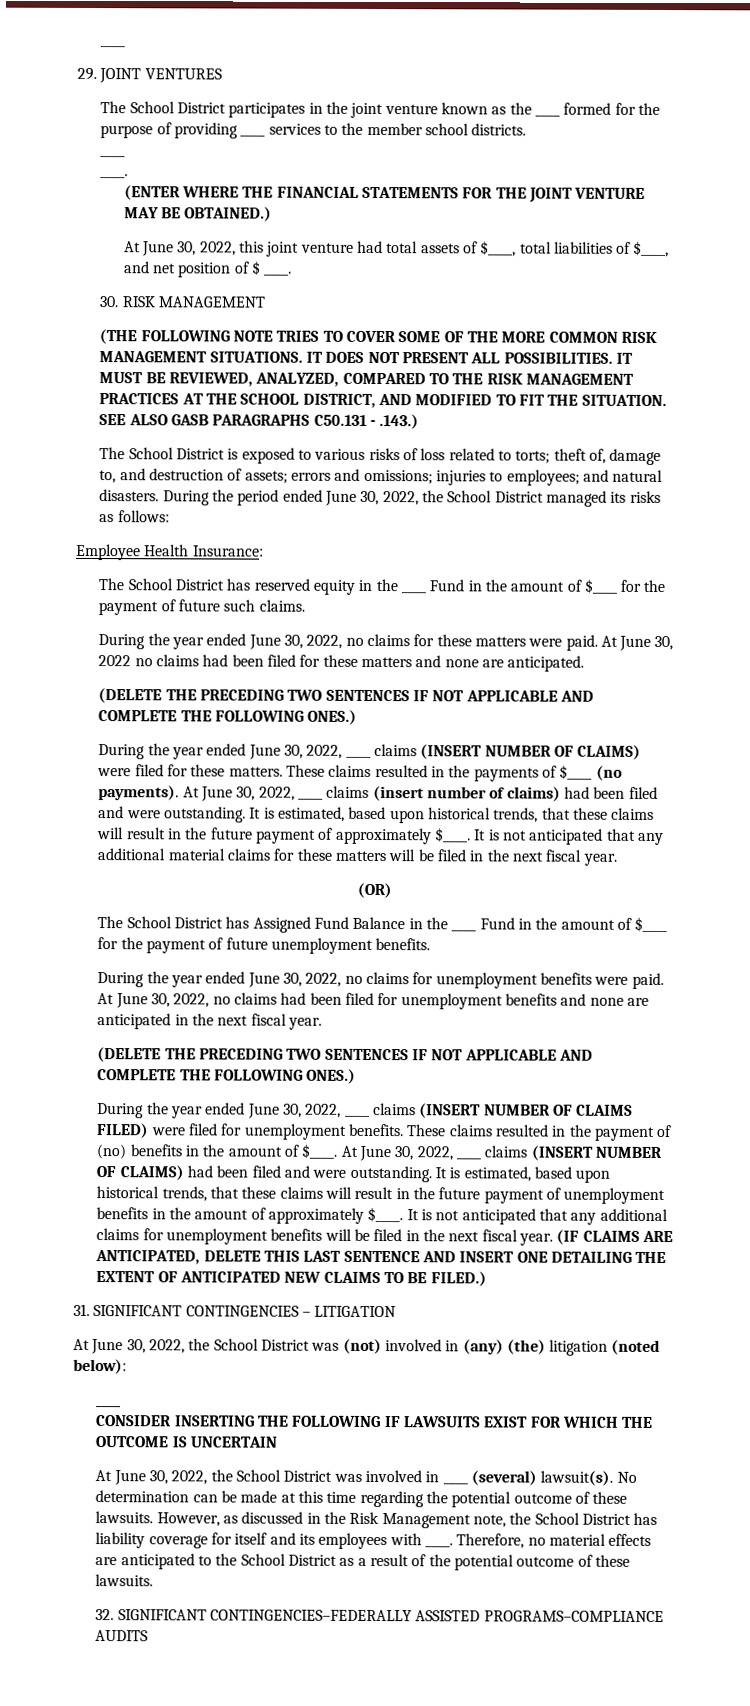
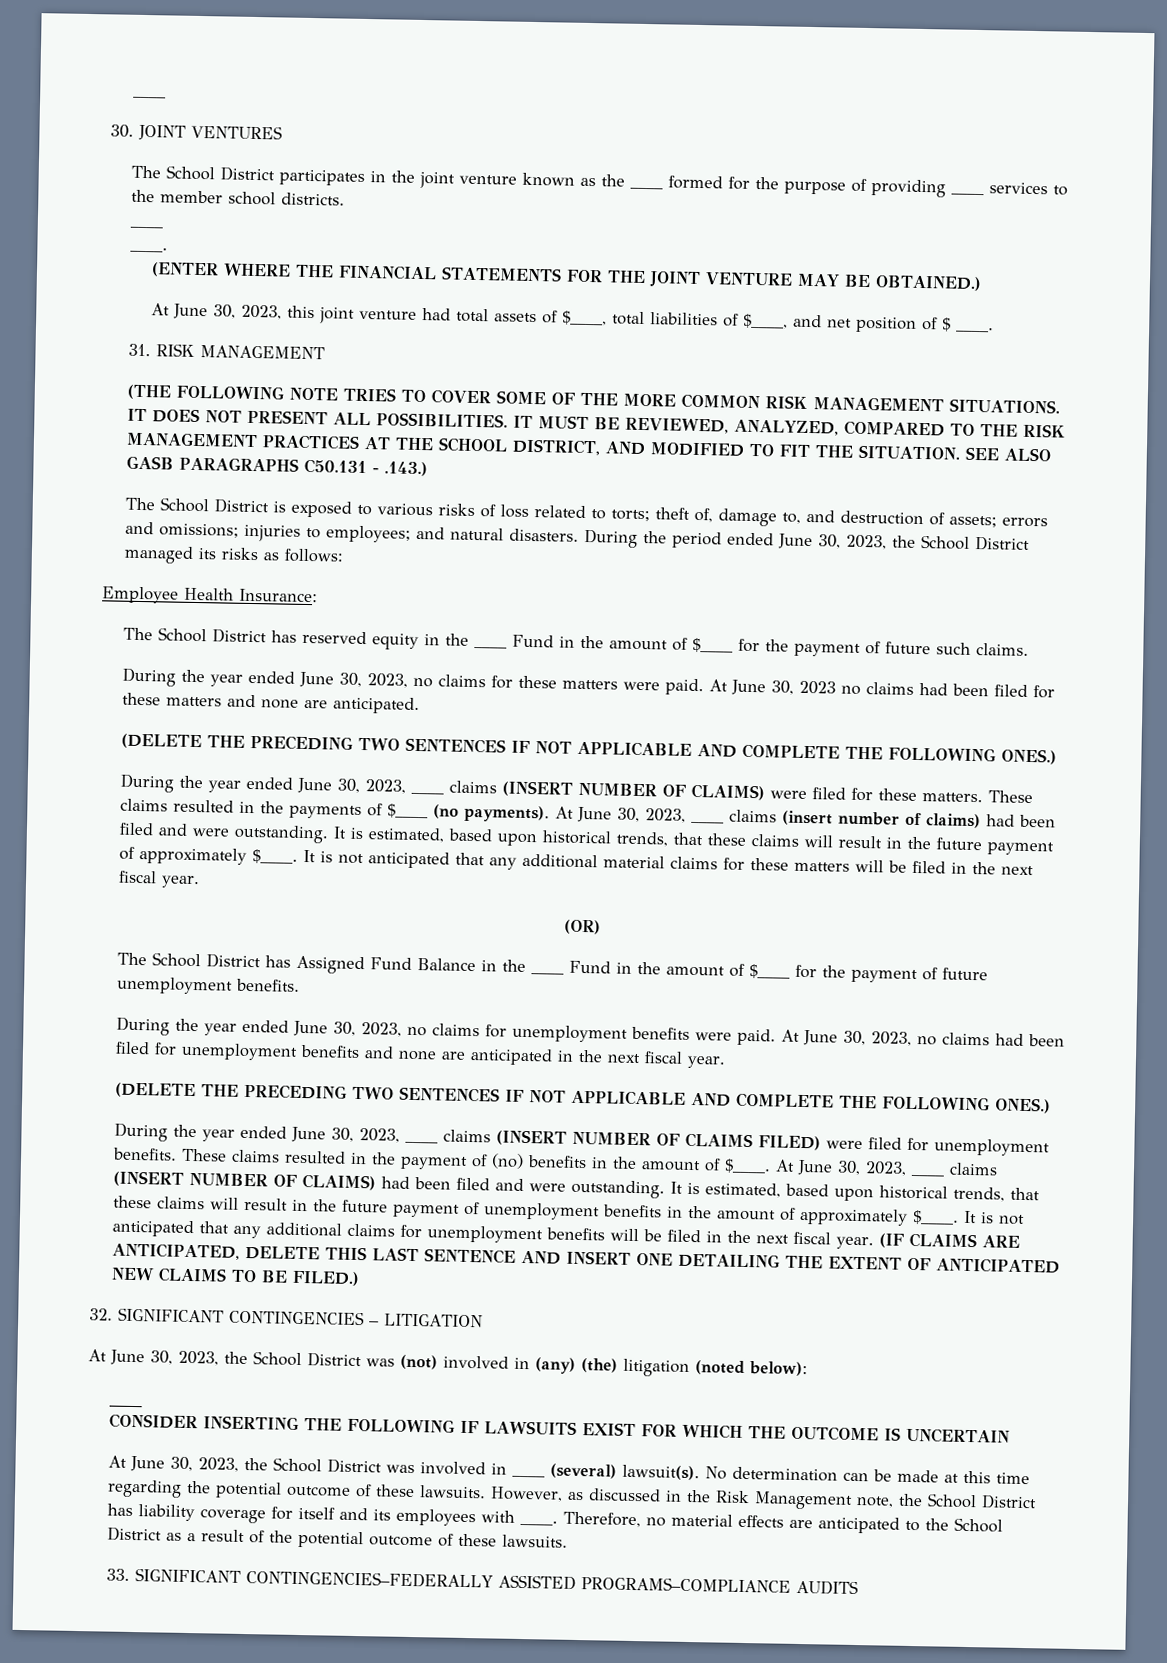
[100,45,126,48] [77,67,97,81] ____ // 29. -> [133,95,167,99] [110,124,134,138] ____ // 30.
[199,241,236,256] 2022, -> [241,304,283,320] 2023,
[99,296,119,308] 30. -> [128,343,152,357] 31.
[382,491,419,506] 2022, -> [846,534,888,550] 2023,
[306,634,343,649] 2022, -> [367,673,409,688] 2023,
[98,655,132,667] 2022 -> [799,680,837,695] 2023
[306,744,343,759] 2022, -> [365,779,407,794] 2023,
[258,786,295,801] 2022, -> [645,808,687,823] 2023,
[305,972,342,987] 2022, -> [361,1022,403,1037] 2023,
[173,993,210,1008] 2022, -> [871,1031,913,1046] 2023,
[305,1103,342,1118] 2022, -> [359,1128,401,1143] 2023,
[416,1146,453,1161] 2022, -> [865,1161,908,1176] 2023,
[73,1303,90,1317] 31. -> [89,1308,113,1321] 32.
[148,1339,185,1354] 2022, -> [178,1350,219,1366] 2023,
[171,1470,208,1485] 2022, -> [198,1457,240,1472] 2023,
[95,1609,115,1621] 32. -> [106,1568,131,1581] 33.

